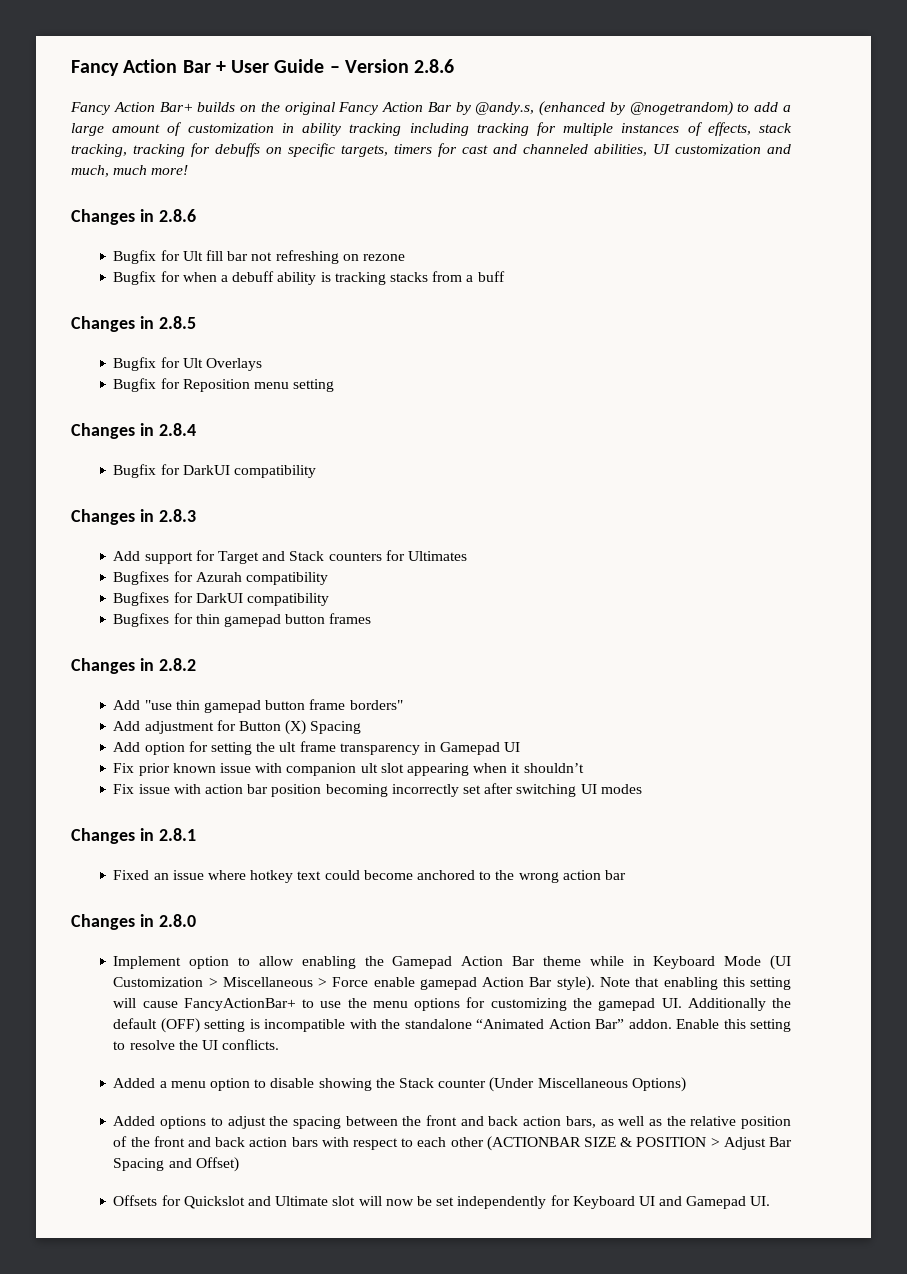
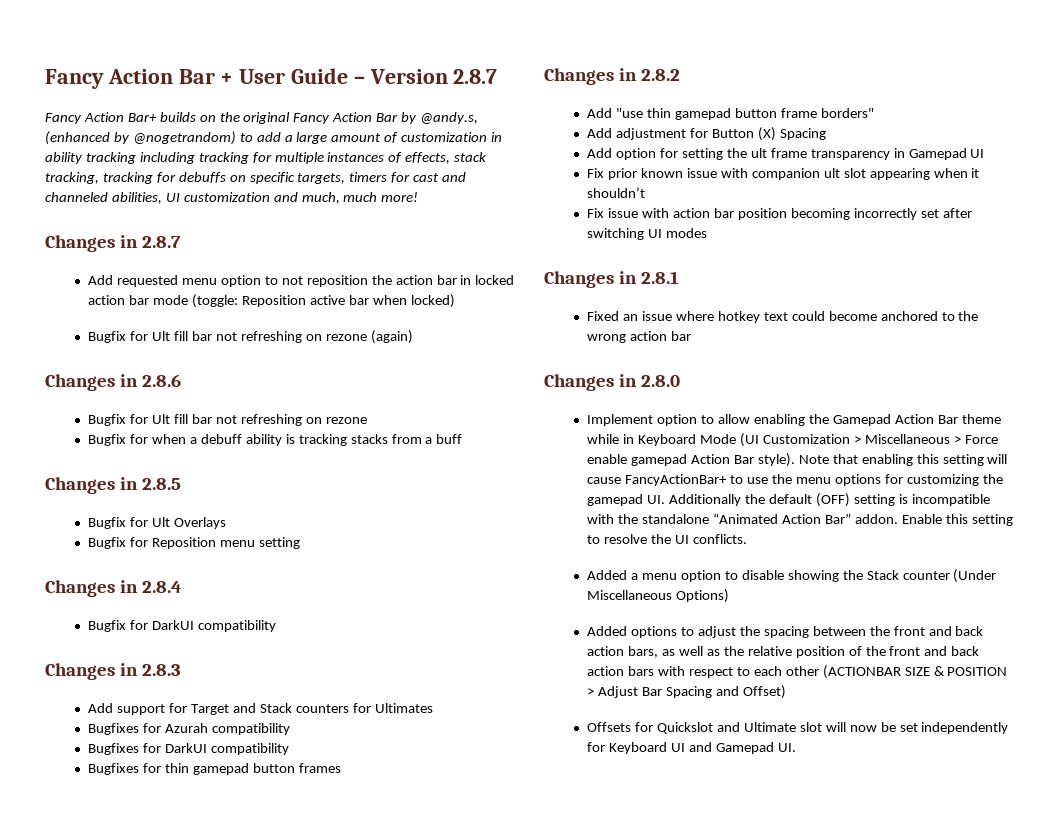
[414,59,455,73] 2.8.6 -> [453,69,498,84] 2.8.7
(189, 170) none -> [45,235,181,252] [88,275,515,287] [88,294,455,308] [88,330,413,344] // Changes in 2.8.7 // Add requested menu option to not reposition the action bar in locked action bar mode (toggle: Reposition active bar when locked) // Bugfix for Ult fill bar not refreshing on rezone (again)

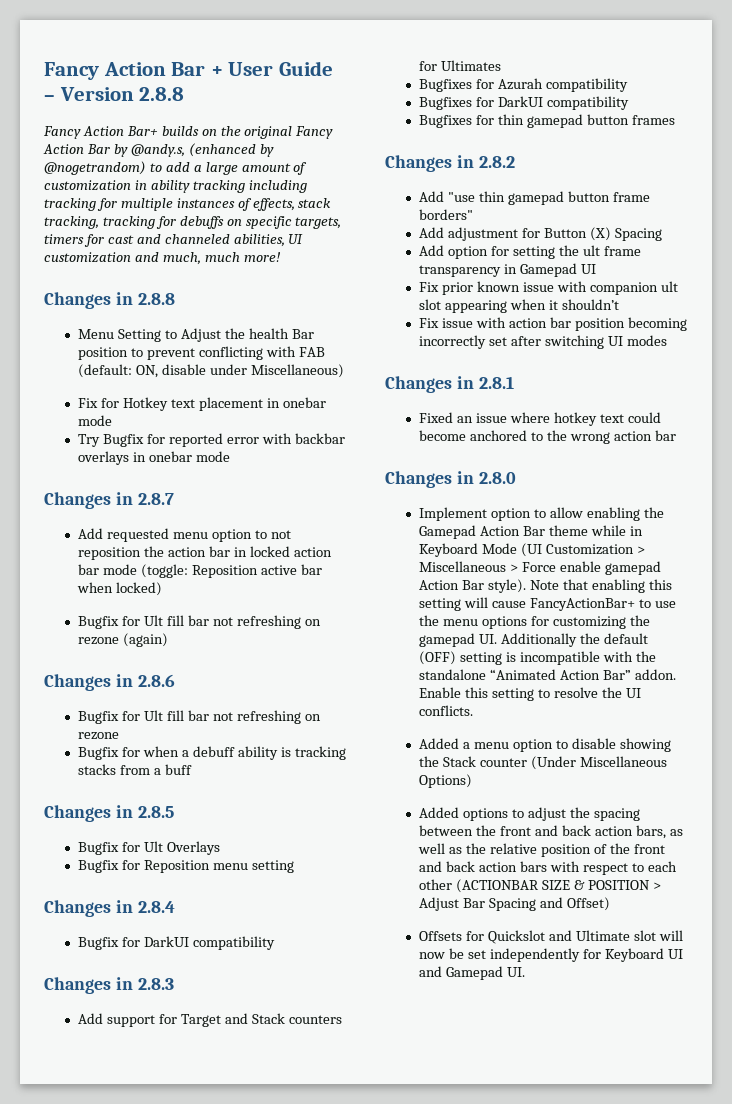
[453,69,498,84] 2.8.7 -> [139,87,185,101] 2.8.8
(419, 197) none -> [44,292,175,309] [78,328,314,342] [78,346,325,360] [78,364,344,378] [78,397,326,411] [78,415,113,426] [78,433,345,447] [78,451,231,465] // Changes in 2.8.8 // Menu Setting to Adjust the health Bar position to prevent conflicting with FAB (default: ON, disable under Miscellaneous) // Fix for Hotkey text placement in onebar mode // Try Bugfix for reported error with backbar overlays in onebar mode

